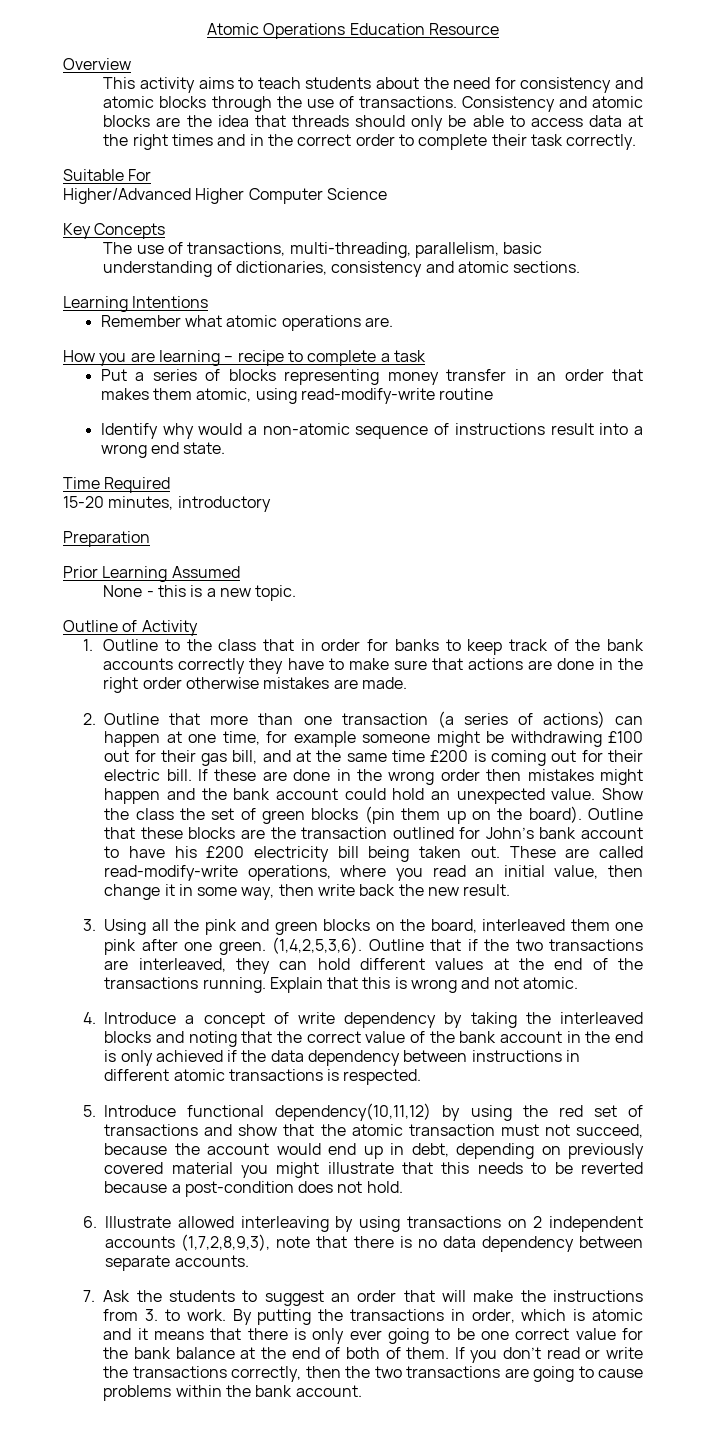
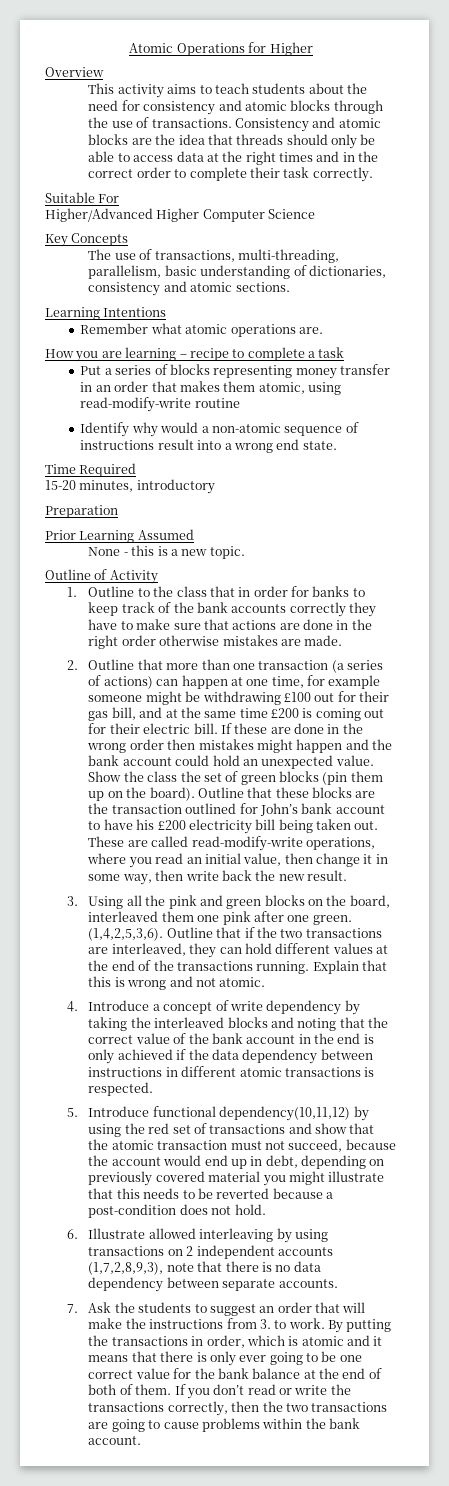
[349,23,499,35] Education Resource -> [248,42,313,56] for Higher

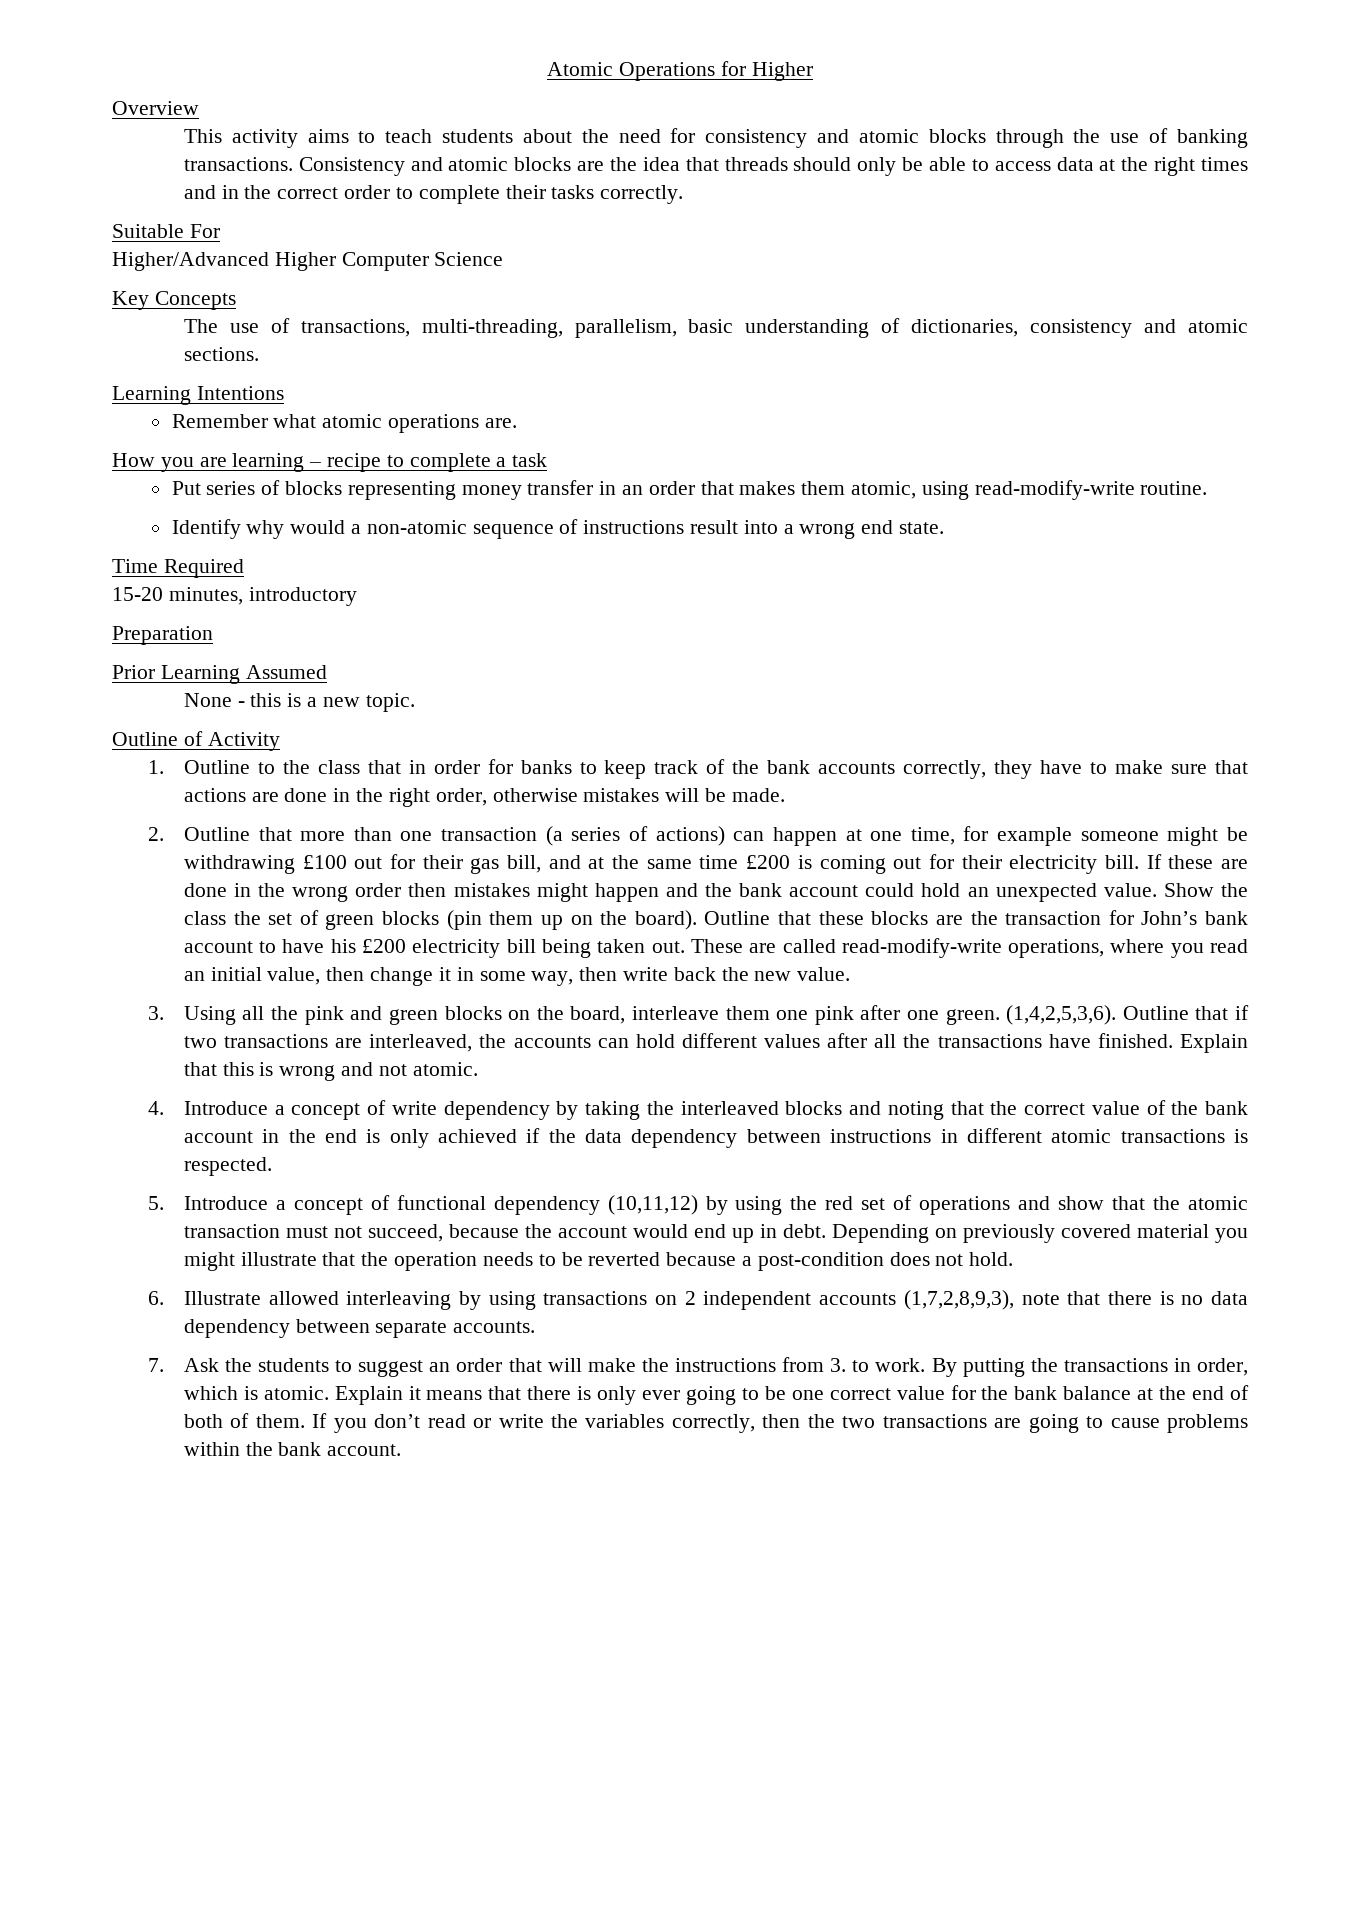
(150, 122) none -> [1177,129,1249,148] banking
[283,167,310,178] task -> [551,185,595,199] tasks
[104,368,112,375] a -> (201, 488) none
[194,398,240,408] routine -> [1140,481,1208,495] routine.
[289,602,346,617] correctly -> [903,760,987,779] correctly,
[121,635,156,646] order -> [435,788,487,806] order,
[280,639,301,646] are -> [665,788,726,802] will be
[143,723,191,734] electric -> [1009,855,1098,874] electricity
[185,803,237,814] outlined -> (1102, 918) none
[307,870,348,881] result. -> [797,967,851,981] value.
[88,911,159,922] interleaved -> [631,1006,719,1020] interleave
[256,927,277,938] the -> (1249, 1012) none
[189,943,217,958] they -> [479,1034,591,1048] the accounts
[376,945,389,954] [88,960,310,974] at the end of the transactions running. -> [827,1033,1173,1048] after all the transactions have finished.
[152,1106,351,1121] functional dependency(10,11,12) -> [275,1195,698,1215] a concept of functional dependency (10,11,12)
[209,1124,286,1134] transactions -> [919,1196,1011,1215] operations
[265,1155,367,1169] debt, depending -> [782,1224,929,1243] debt. Depending
[116,1188,140,1199] this -> [361,1252,478,1271] the operation
[301,1335,371,1346] atomic and -> [263,1386,403,1405] atomic. Explain
[88,1402,165,1412] transactions -> [585,1414,665,1428] variables

